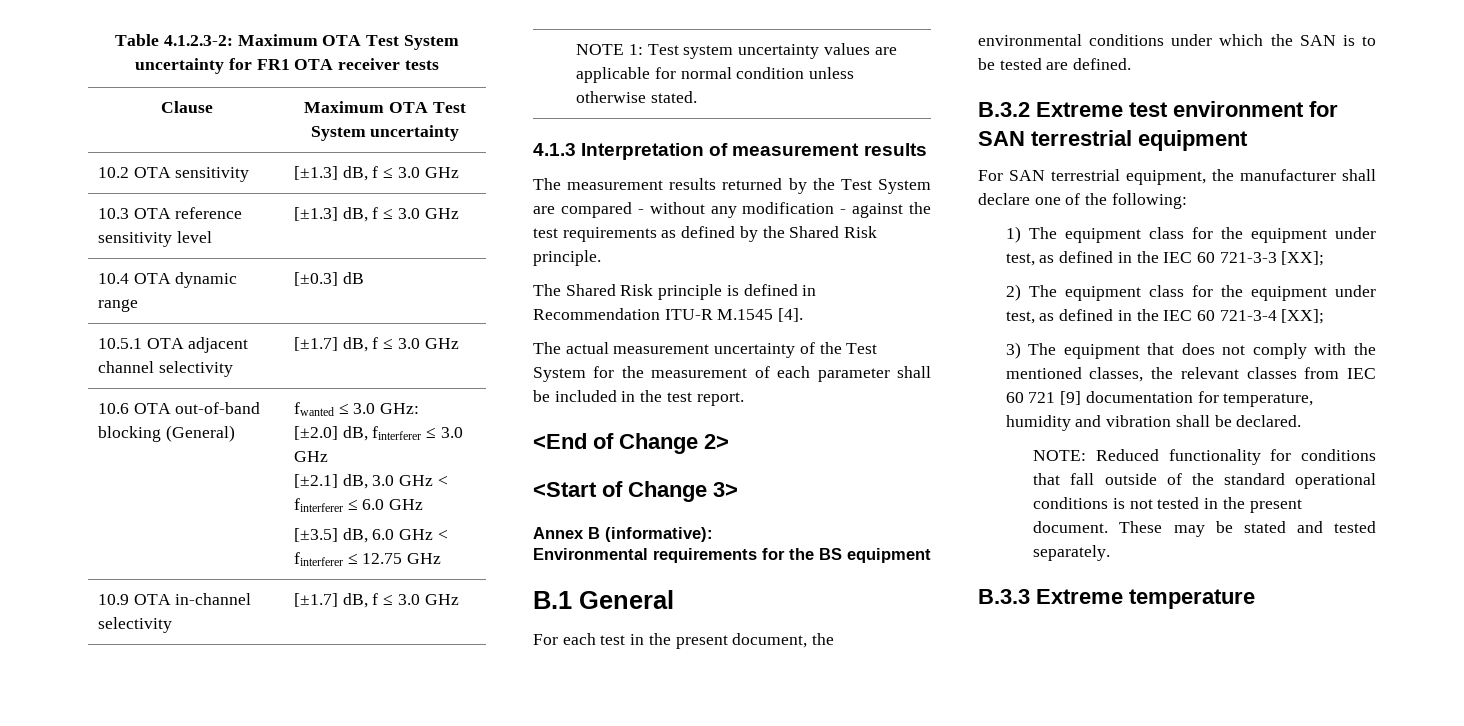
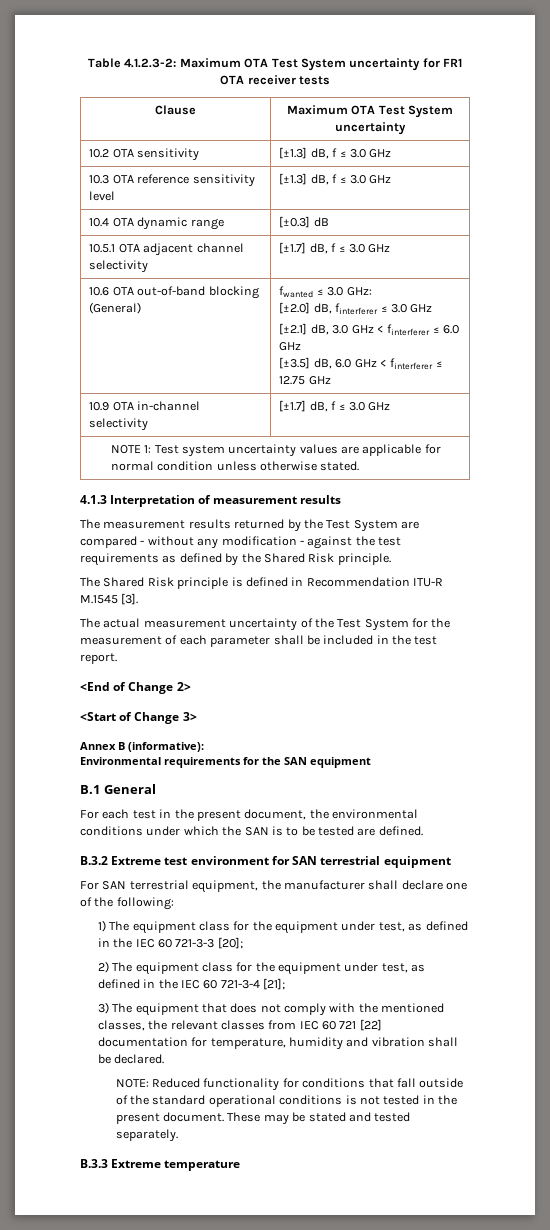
[778,308,804,322] [4]. -> [121,593,139,605] [3].
[819,548,842,560] BS -> [284,757,307,765] SAN
[1281,251,1325,266] [XX]; -> [217,937,243,949] [20];
[1281,309,1325,324] [XX]; -> [263,978,286,990] [21];
[1060,391,1082,405] [9] -> [359,1019,382,1031] [22]

